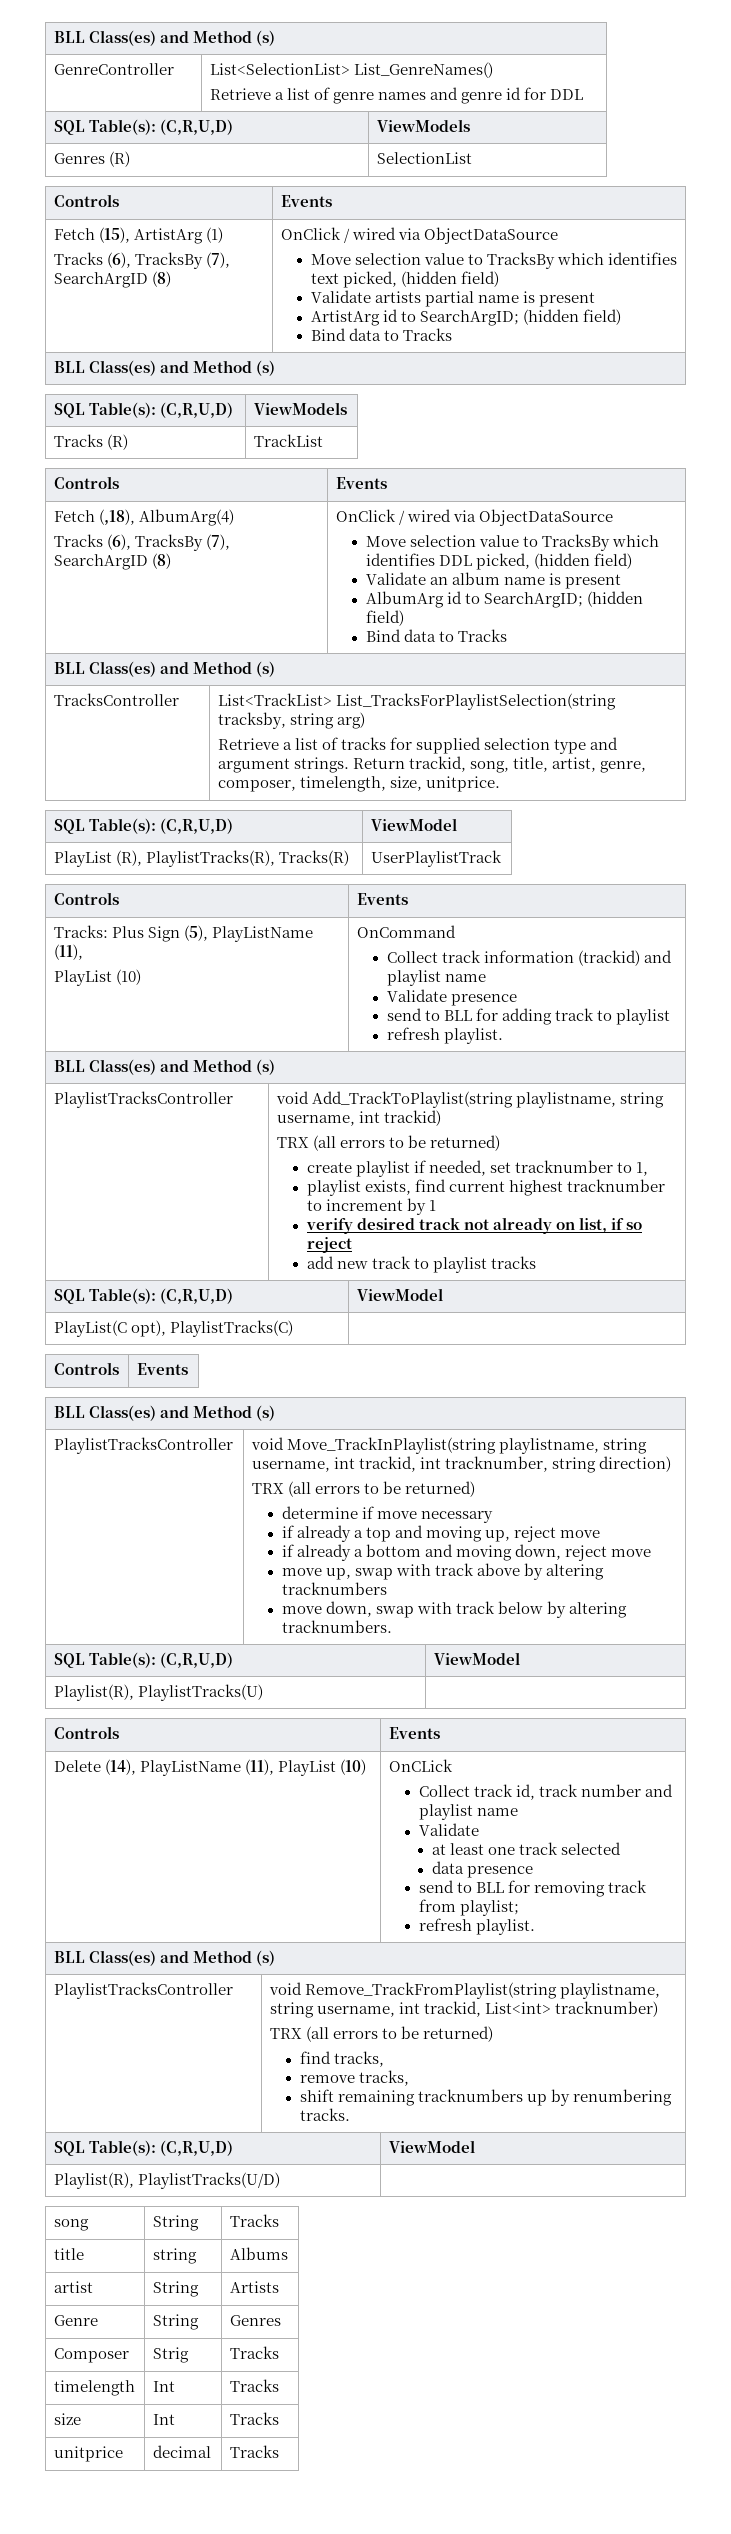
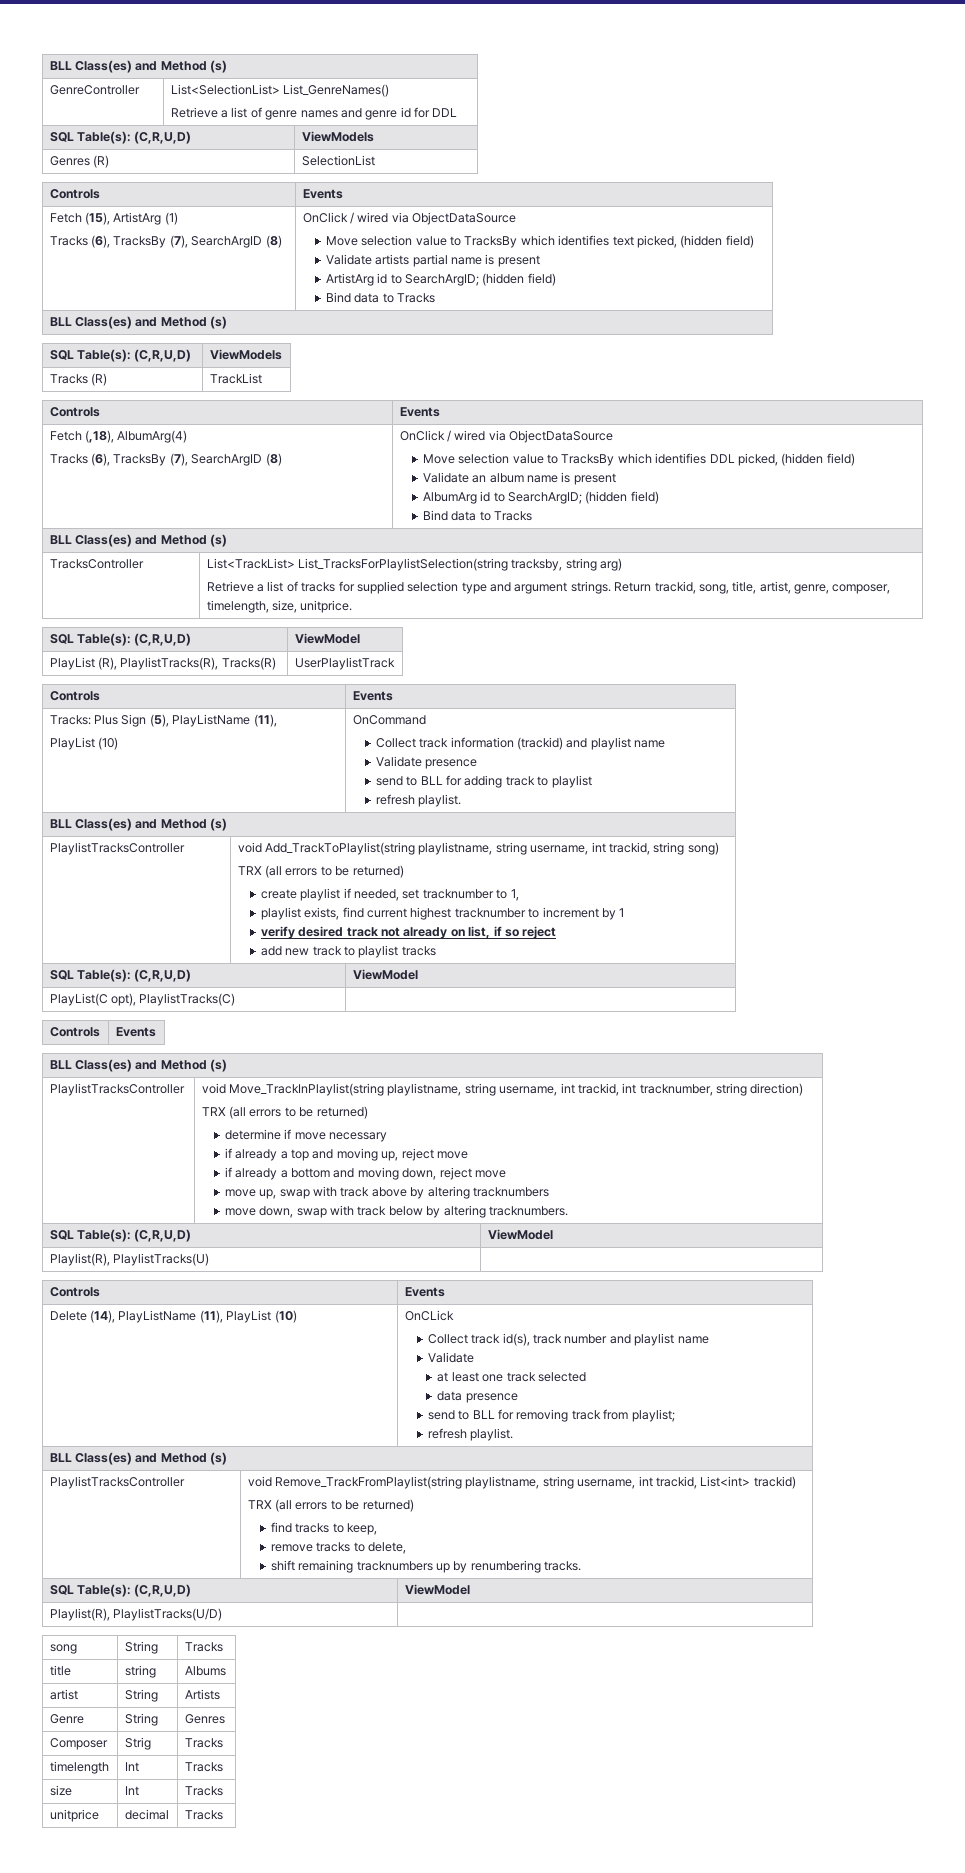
[384,1110,442,1126] trackid) -> [608,842,719,855] trackid, string song)
[515,1784,535,1800] id, -> [502,1333,530,1346] id(s),
[555,2001,659,2017] tracknumber) -> [753,1476,796,1489] trackid)
[333,2051,384,2067] [299,2070,409,2086] tracks, // remove tracks, -> [295,1523,378,1535] [270,1542,407,1554] tracks to keep, // remove tracks to delete,

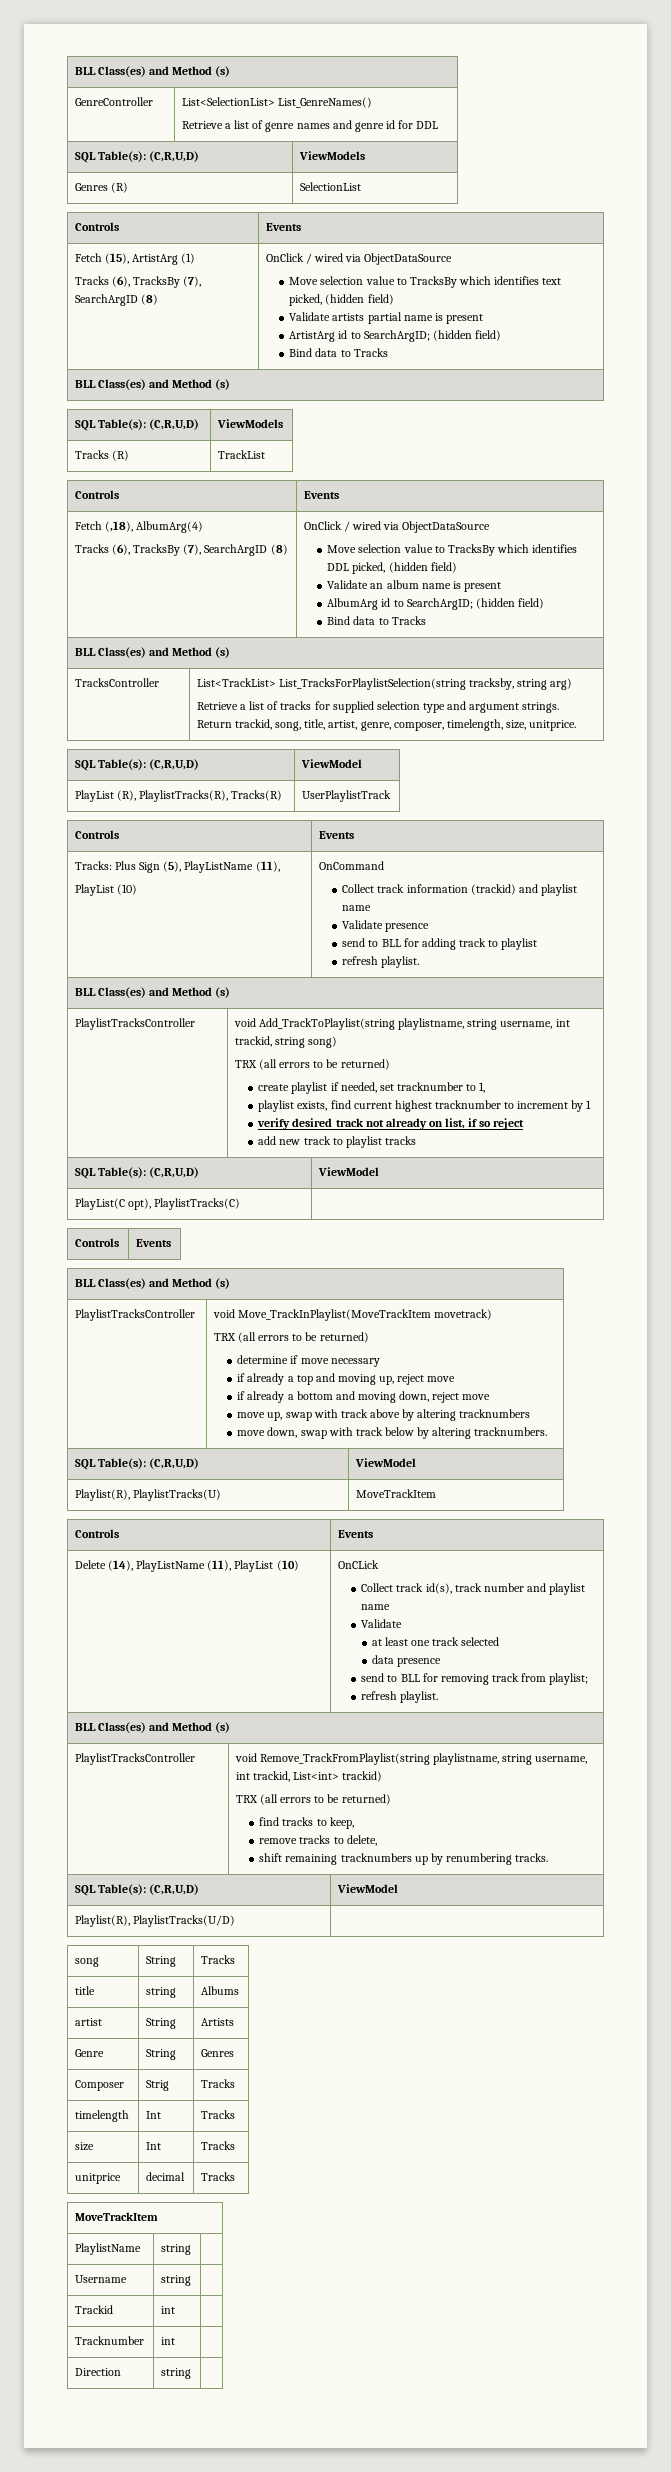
[229,1083,804,1096] Move_TrackInPlaylist(string playlistname, string username, int trackid, int tracknumber, string direction) -> [238,1309,493,1321] Move_TrackInPlaylist(MoveTrackItem movetrack)
(210, 1259) none -> [356,1489,437,1498] MoveTrackItem
(223, 1815) none -> [75,2212,159,2221] [75,2243,142,2255] [161,2244,192,2255] [75,2275,128,2283] [161,2275,192,2286] [75,2305,114,2314] [161,2306,176,2314] [75,2336,145,2345] [161,2337,176,2345] [75,2368,122,2376] [161,2368,192,2379] // MoveTrackItem // PlaylistName | string | // Username | string | // Trackid | int | // Tracknumber | int | // Direction | string |

